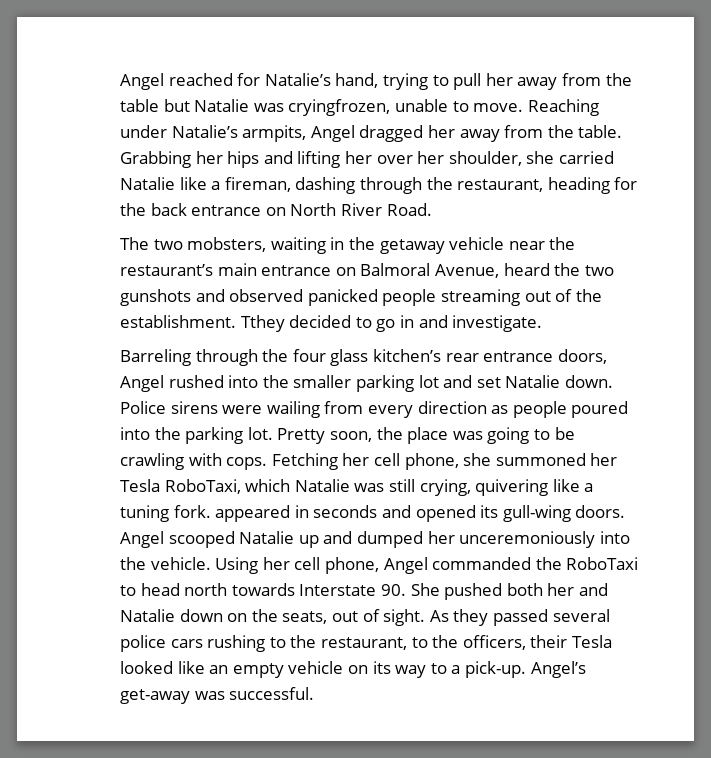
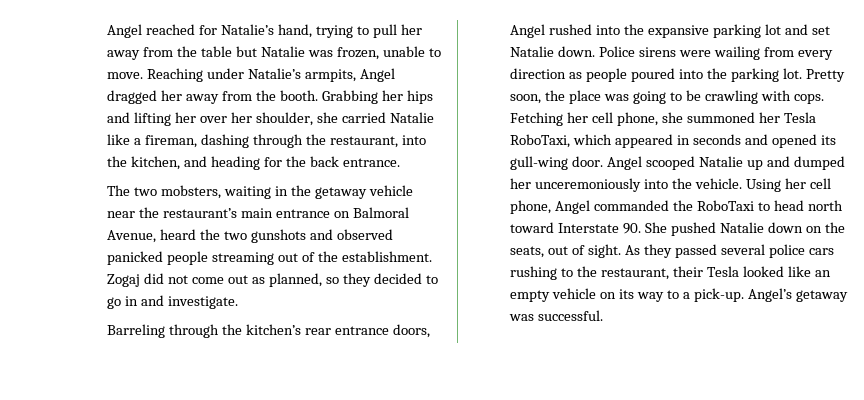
[288,99,391,116] cryingfrozen, -> [336,47,379,60] frozen,
[578,125,623,138] table. -> [280,90,319,101] booth.
[547,177,638,194] [120,203,432,216] heading for the back entrance on North River Road. -> [401,135,426,145] [107,156,400,170] into the kitchen, and heading for the back entrance.
[240,315,285,332] Tthey -> [107,273,371,287] Zogaj did not come out as planned, so they
[292,349,369,366] four glass -> (243, 329) none
[293,375,352,388] smaller -> [648,25,710,38] expansive
[294,479,594,496] [120,505,211,522] Natalie was still crying, quivering like a tuning fork. -> (613, 139) none
[575,505,626,518] doors. -> [572,156,604,167] door.
[231,583,295,596] towards -> [510,222,555,233] toward
[506,583,608,596] both her and -> (717, 229) none
[411,635,526,650] to the officers, -> (670, 274) none
[120,689,191,704] get-away -> [795,290,848,302] getaway

